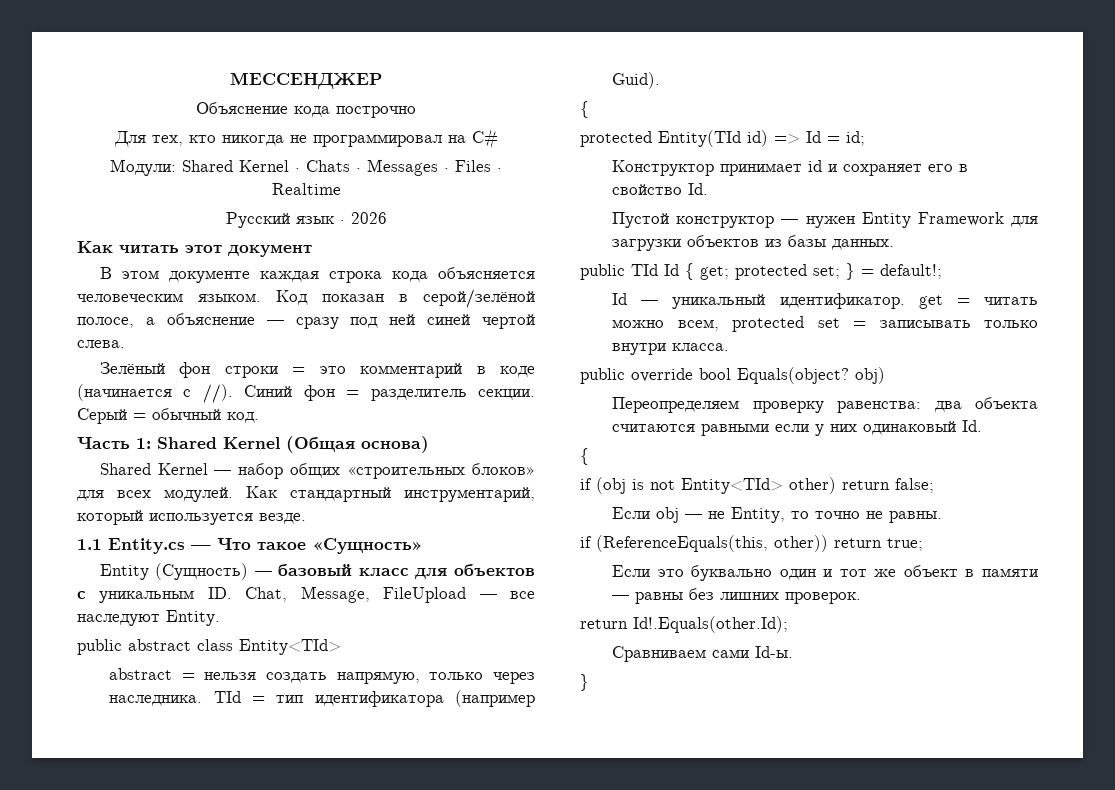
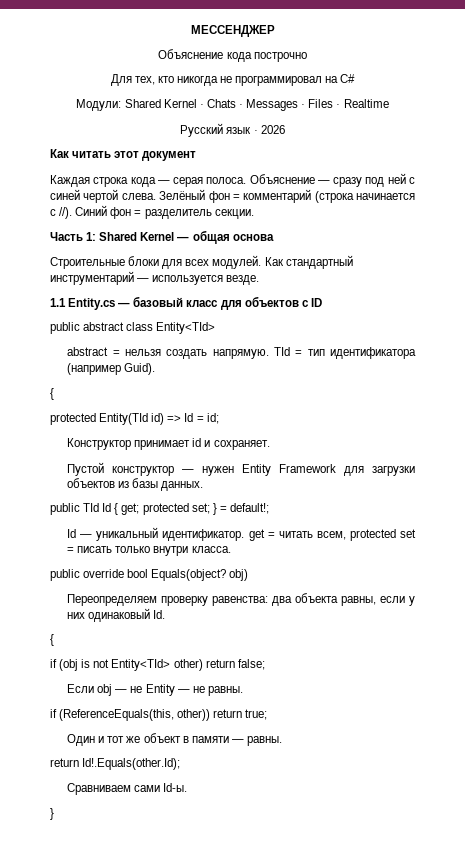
[99,267,535,283] [77,289,535,308] [77,313,255,328] В этом документе каждая строка кода объясняется человеческим языком. Код показан в серой/зелёной полосе, а объяснение -> [50,174,315,187] Каждая строка кода — серая полоса. Объяснение
(416, 319) none -> [408,177,415,184] с
(125, 344) // -> (156, 196) none
[224,363,535,378] [77,384,172,401] строки = это комментарий в коде (начинается -> [232,189,415,203] = комментарий (строка начинается
[77,408,259,424] Серый = обычный код. -> (254, 214) none
[286,436,429,453] [99,463,535,479] (Общая основа) // Shared Kernel — набор общих «строительных блоков» -> [177,230,274,244] [50,256,160,269] — общая основа // Строительные блоки
[404,487,535,502] [77,510,143,525] инструментарий, который -> [50,271,150,285] инструментарий —
[217,537,423,554] [99,563,272,580] Что такое «Сущность» // Entity (Сущность) — -> (131, 304) none
[99,586,535,603] [77,610,220,626] уникальным ID. Chat, Message, FileUpload — все наследуют Entity. -> [310,298,322,307] ID
[336,671,535,684] [109,695,203,706] напрямую, только через наследника. -> [212,349,269,359] напрямую.
[843,164,969,176] [612,183,709,195] сохраняет его в свойство Id. -> [213,440,270,450] сохраняет.
[612,319,665,328] можно -> (313, 534) none
[879,320,971,328] записывать -> [77,546,113,553] писать
[612,423,770,436] считаются равными -> [341,596,377,606] равны,
[731,507,861,523] Entity, то точно -> [145,684,190,696] Entity —
[612,565,816,581] Если это буквально один -> [67,734,96,746] Один
[635,588,862,604] равны без лишних проверок. -> [246,736,282,746] равны.

